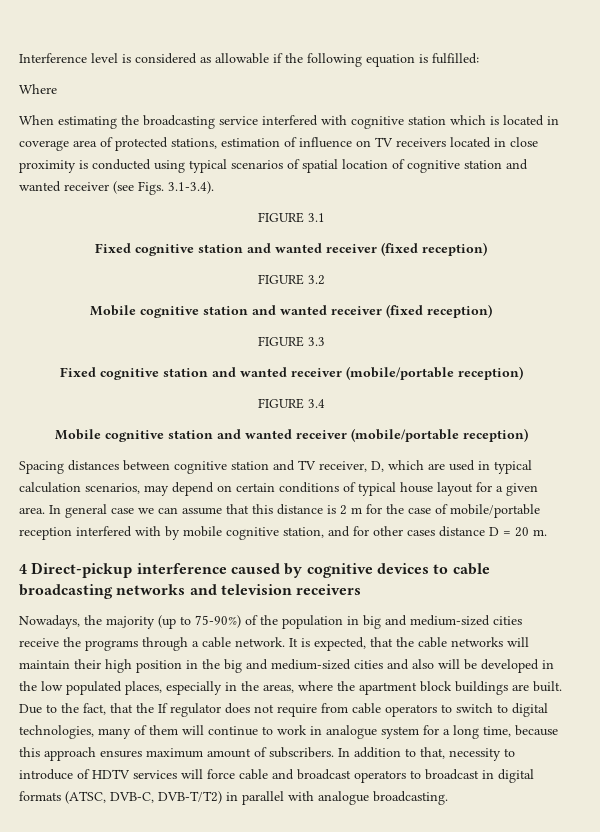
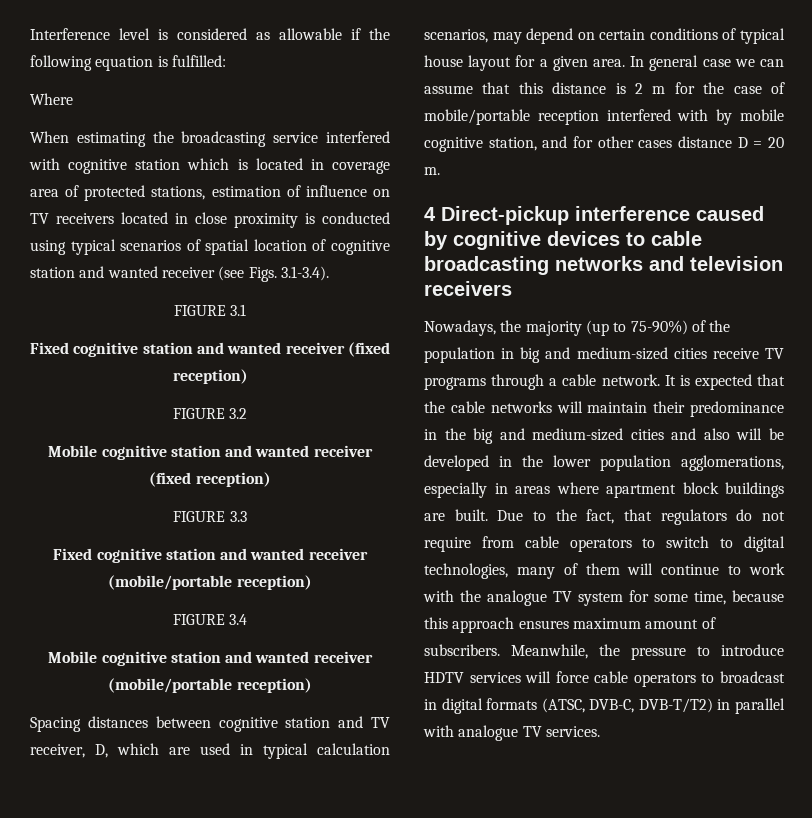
[63,637,81,647] the -> [765,348,784,359] TV
[314,637,366,651] expected, -> [694,374,752,390] expected
[105,659,182,673] high position -> [690,401,784,417] predominance
[41,681,355,695] low populated places, especially in the areas, where the -> [553,455,784,471] [424,482,599,498] lower population agglomerations, especially in areas where
[136,703,250,717] the If regulator does -> [660,509,753,525] regulators do
[310,725,479,739] in analogue system for a long -> [423,590,688,606] with the analogue TV system for some
[338,747,501,761] In addition to that, necessity -> [511,644,686,660] Meanwhile, the pressure
[77,769,90,779] of -> (784, 650) none
[272,769,351,780] and broadcast -> (629, 677) none
[373,791,448,805] broadcasting. -> [522,726,600,737] TV services.

